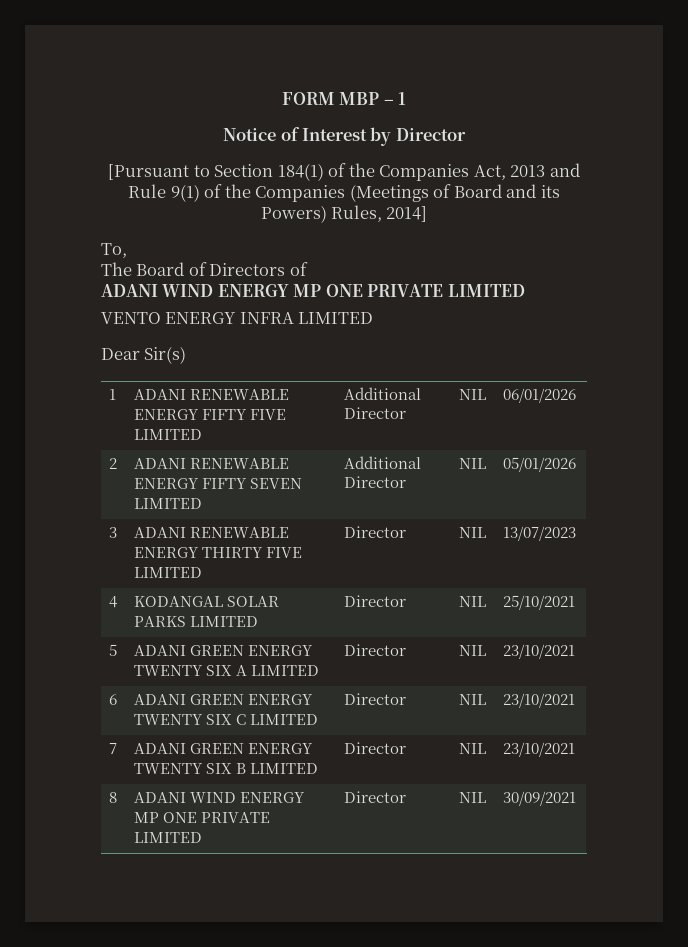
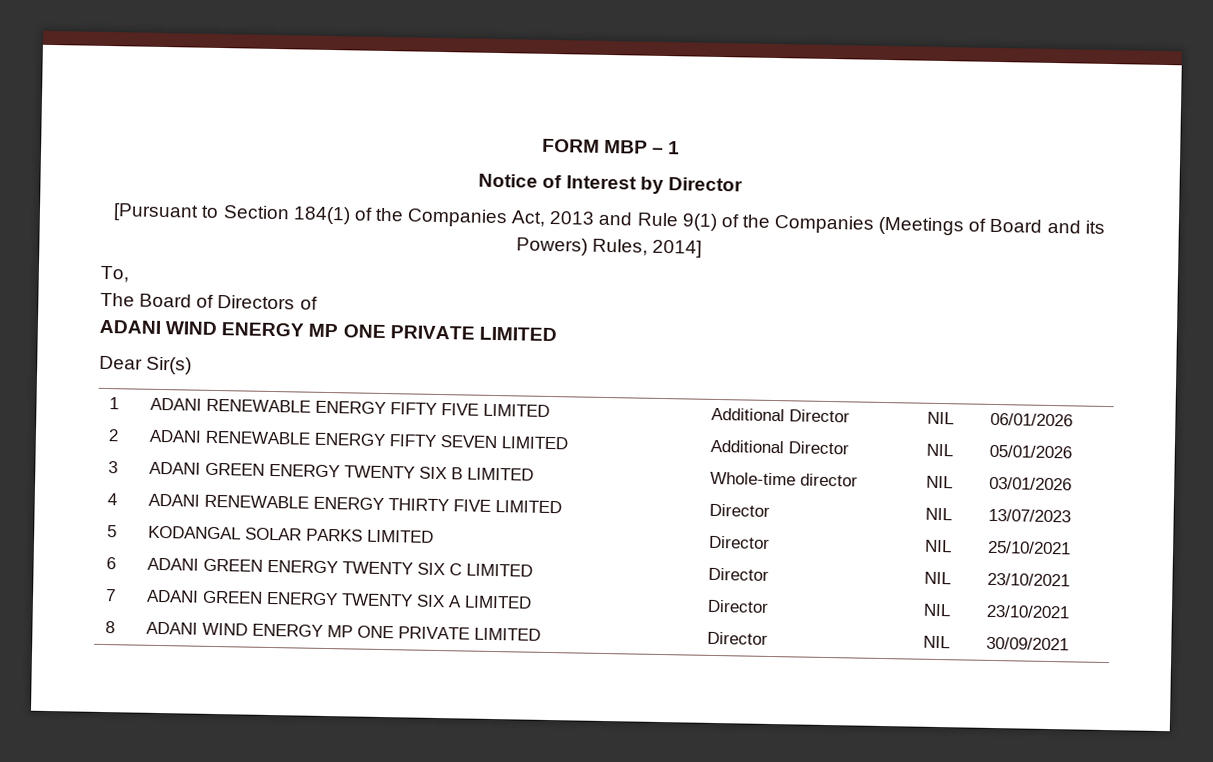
[101,312,374,324] // VENTO ENERGY INFRA LIMITED -> (557, 334) none
(118, 532) none -> [149,461,535,481] [710,471,859,487] [926,475,954,489] [989,476,1073,491] [107,493,118,506] | ADANI GREEN ENERGY TWENTY SIX B LIMITED | Whole-time director | NIL | 03/01/2026 // 4
[109,596,118,608] 4 -> [107,525,118,538] 5
[109,644,118,656] [134,645,314,656] [134,665,320,676] [344,644,407,656] [459,645,487,656] [503,644,576,659] // 5 | ADANI GREEN ENERGY TWENTY SIX A LIMITED | Director | NIL | 23/10/2021 -> (1072, 547) none
[236,763,247,774] B -> [448,595,463,608] A

